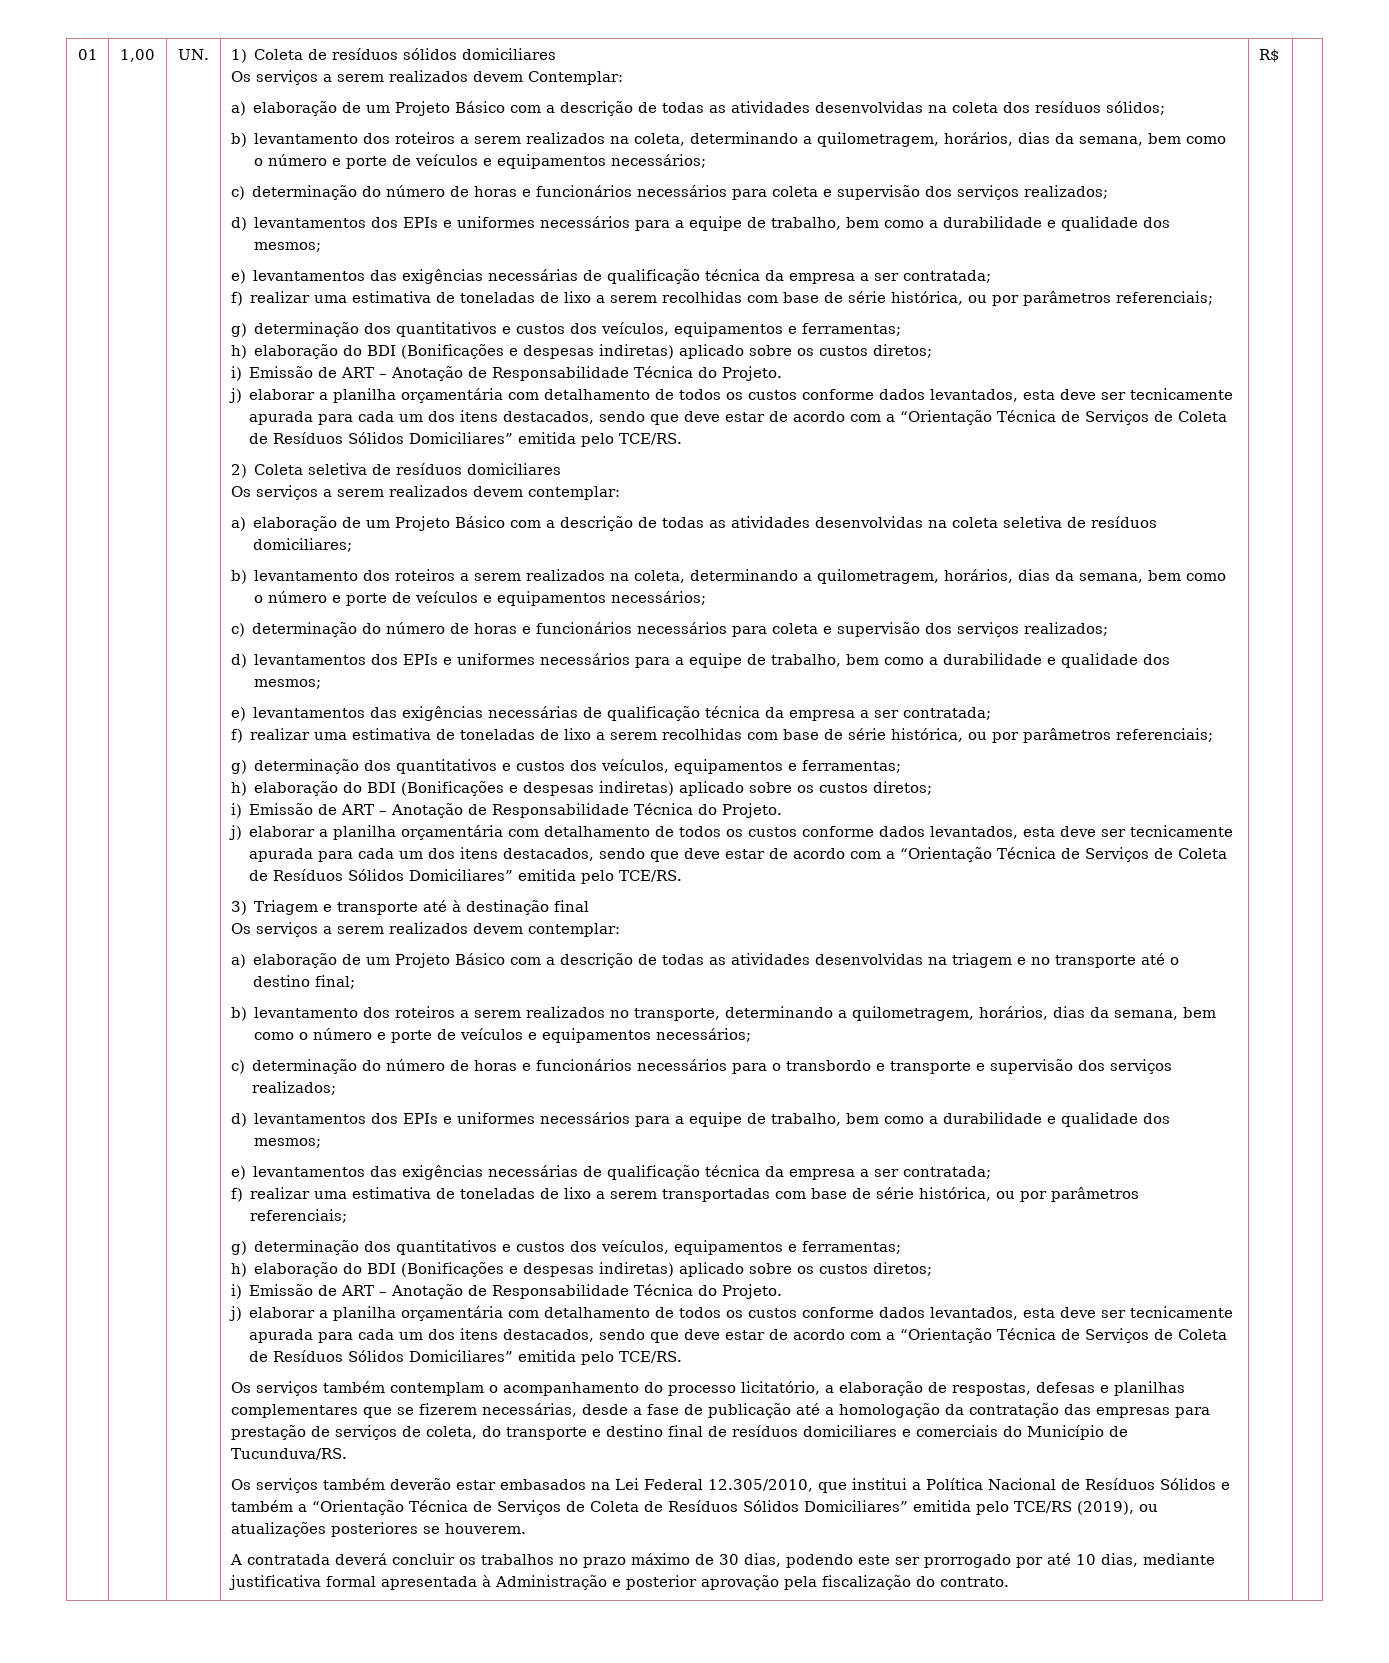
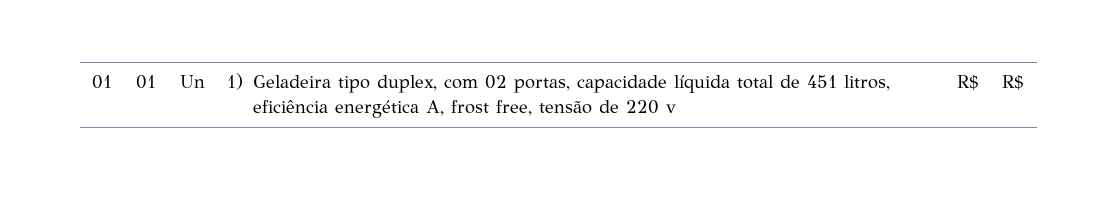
[77,49,98,60] [120,49,155,62] [178,49,210,60] 01 | 1,00 | UN. -> [92,75,112,89] [135,75,156,89] [179,75,205,88] 01 | 01 | Un
[254,48,557,60] [230,70,623,85] [230,101,1166,116] [230,132,1227,147] [254,154,707,169] [230,185,1109,200] [230,216,1171,231] [254,242,322,252] [230,269,992,284] [230,291,1214,306] [230,322,902,337] [230,344,933,359] [230,366,783,381] [228,388,1234,403] [249,410,1228,425] [249,432,683,447] [230,463,562,478] [230,485,620,500] [230,516,1158,531] [253,538,353,552] [230,569,1227,584] [254,591,707,606] [230,622,1109,637] [230,653,1171,668] [254,679,322,689] [230,706,992,721] [230,728,1214,743] [230,759,902,774] [230,781,933,796] [230,803,783,818] [228,825,1234,840] [249,847,1228,862] [249,869,683,884] [230,900,590,915] [230,922,620,937] [230,953,1180,968] [253,975,356,989] [230,1006,1217,1021] [254,1028,752,1043] [230,1059,1173,1074] [252,1081,337,1095] [230,1112,1171,1127] [254,1138,322,1148] [230,1165,992,1180] [230,1187,1140,1202] [250,1209,348,1223] [230,1240,902,1255] [230,1262,933,1277] [230,1284,783,1299] [228,1306,1234,1321] [249,1328,1228,1343] [249,1350,683,1365] [230,1381,1185,1396] [230,1403,1210,1418] [230,1425,1128,1440] [230,1448,347,1460] [230,1478,1230,1493] [230,1500,1158,1515] [230,1522,526,1537] [229,1553,1215,1568] [228,1575,1009,1590] Coleta de resíduos sólidos domiciliares // Os serviços a serem realizados devem Contemplar: // a) elaboração de um Projeto Básico com a descrição de todas as atividades desenvolvidas na coleta dos resíduos sólidos; // b) levantamento dos roteiros a serem realizados na coleta, determinando a quilometragem, horários, dias da semana, bem como o número e porte de veículos e equipamentos necessários; // c) determinação do número de horas e funcionários necessários para coleta e supervisão dos serviços realizados; // d) levantamentos dos EPIs e uniformes necessários para a equipe de trabalho, bem como a durabilidade e qualidade dos mesmos; // e) levantamentos das exigências necessárias de qualificação técnica da empresa a ser contratada; // f) realizar uma estimativa de toneladas de lixo a serem recolhidas com base de série histórica, ou por parâmetros referenciais; // g) determinação dos quantitativos e custos dos veículos, equipamentos e ferramentas; // h) elaboração do BDI (Bonificações e despesas indiretas) aplicado sobre os custos diretos; // i) Emissão de ART – Anotação de Responsabilidade Técnica do Projeto. // j) elaborar a planilha orçamentária com detalhamento de todos os custos conforme dados levantados, esta deve ser tecnicamente apurada para cada um dos itens destacados, sendo que deve estar de acordo com a “Orientação Técnica de Serviços de Coleta de Resíduos Sólidos Domiciliares” emitida pelo TCE/RS. // 2) Coleta seletiva de resíduos domiciliares // Os serviços a serem realizados devem contemplar: // a) elaboração de um Projeto Básico com a descrição de todas as atividades desenvolvidas na coleta seletiva de resíduos domiciliares; // b) levantamento dos roteiros a serem realizados na coleta, determinando a quilometragem, horários, dias da semana, bem como o número e porte de veículos e equipamentos necessários; // c) determinação do número de horas e funcionários necessários para coleta e supervisão dos serviços realizados; // d) levantamentos dos EPIs e uniformes necessários para a equipe de trabalho, bem como a durabilidade e qualidade dos mesmos; // e) levantamentos das exigências necessárias de qualificação técnica da empresa a ser contratada; // f) realizar uma estimativa de toneladas de lixo a serem recolhidas com base de série histórica, ou por parâmetros referenciais; // g) determinação dos quantitativos e custos dos veículos, equipamentos e ferramentas; // h) elaboração do BDI (Bonificações e despesas indiretas) aplicado sobre os custos diretos; // i) Emissão de ART – Anotação de Responsabilidade Técnica do Projeto. // j) elaborar a planilha orçamentária com detalhamento de todos os custos conforme dados levantados, esta deve ser tecnicamente apurada para cada um dos itens destacados, sendo que deve estar de acordo com a “Orientação Técnica de Serviços de Coleta de Resíduos Sólidos Domiciliares” emitida pelo TCE/RS. // 3) Triagem e transporte até à destinação final // Os serviços a serem realizados devem contemplar: // a) elaboração de um Projeto Básico com a descrição de todas as atividades desenvolvidas na triagem e no transporte até o destino final; // b) levantamento dos roteiros a serem realizados no transporte, determinando a quilometragem, horários, dias da semana, bem como o número e porte de veículos e equipamentos necessários; // c) determinação do número de horas e funcionários necessários para o transbordo e transporte e supervisão dos serviços realizados; // d) levantamentos dos EPIs e uniformes necessários para a equipe de trabalho, bem como a durabilidade e qualidade dos mesmos; // e) levantamentos das exigências necessárias de qualificação técnica da empresa a ser contratada; // f) realizar uma estimativa de toneladas de lixo a serem transportadas com base de série histórica, ou por parâmetros referenciais; // g) determinação dos quantitativos e custos dos veículos, equipamentos e ferramentas; // h) elaboração do BDI (Bonificações e despesas indiretas) aplicado sobre os custos diretos; // i) Emissão de ART – Anotação de Responsabilidade Técnica do Projeto. // j) elaborar a planilha orçamentária com detalhamento de todos os custos conforme dados levantados, esta deve ser tecnicamente apurada para cada um dos itens destacados, sendo que deve estar de acordo com a “Orientação Técnica de Serviços de Coleta de Resíduos Sólidos Domiciliares” emitida pelo TCE/RS. // Os serviços também contemplam o acompanhamento do processo licitatório, a elaboração de respostas, defesas e planilhas complementares que se fizerem necessárias, desde a fase de publicação até a homologação da contratação das empresas para prestação de serviços de coleta, do transporte e destino final de resíduos domiciliares e comerciais do Município de Tucunduva/RS. // Os serviços também deverão estar embasados na Lei Federal 12.305/2010, que institui a Política Nacional de Resíduos Sólidos e também a “Orientação Técnica de Serviços de Coleta de Resíduos Sólidos Domiciliares” emitida pelo TCE/RS (2019), ou atualizações posteriores se houverem. // A contratada deverá concluir os trabalhos no prazo máximo de 30 dias, podendo este ser prorrogado por até 10 dias, mediante justificativa formal apresentada à Administração e posterior aprovação pela fiscalização do contrato. -> [252,75,890,93] [252,100,676,118] Geladeira tipo duplex, com 02 portas, capacidade líquida total de 451 litros, eficiência energética A, frost free, tensão de 220 v
(1280, 55) none -> [1002,75,1024,90] R$

